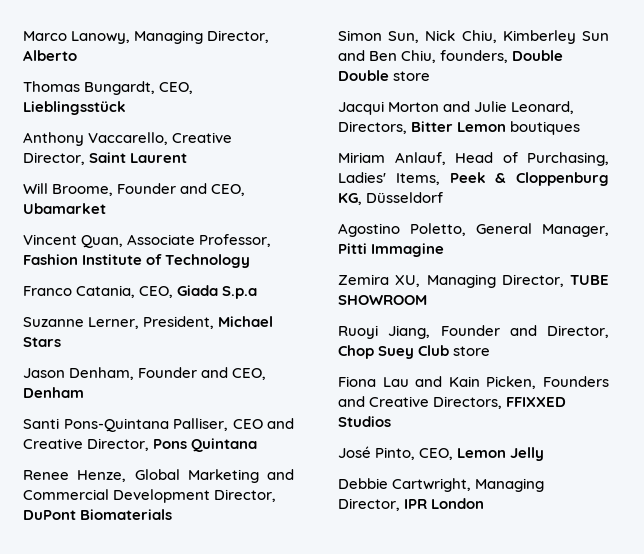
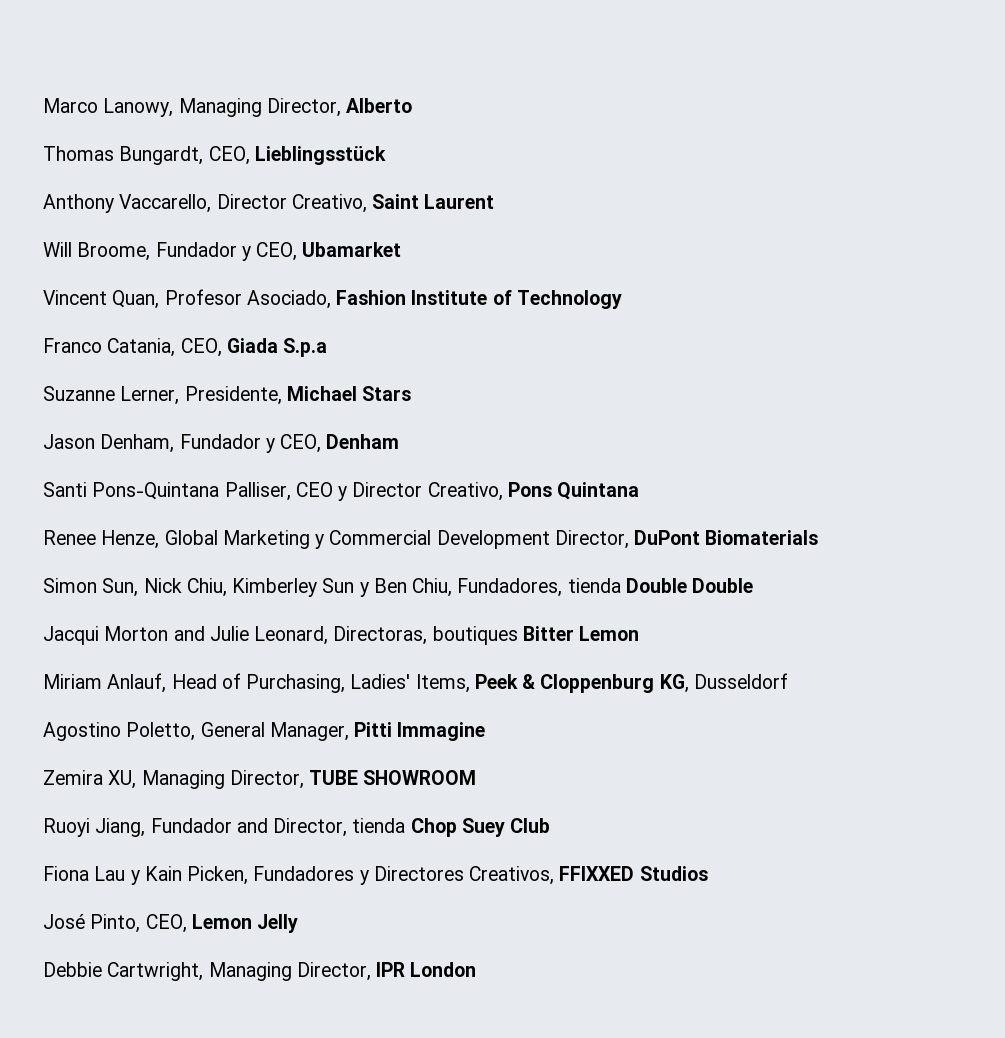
[172,132,233,143] [23,152,85,165] Creative Director, -> [216,194,367,213] Director Creativo,
[117,183,208,194] Founder and -> [155,242,251,261] Fundador y
[127,234,272,247] Associate Professor, -> [164,289,331,309] Profesor Asociado,
[143,316,215,329] President, -> [184,386,282,405] Presidente,
[138,367,229,378] Founder and -> [179,434,275,453] Fundador y
[267,418,294,429] [23,438,150,451] and Creative Director, -> [338,482,503,501] y Director Creativo,
[267,469,294,480] and -> [315,534,325,549] y
[338,50,365,61] and -> [359,582,369,597] y
[440,50,509,63] founders, -> [457,578,621,597] Fundadores, tienda
[393,71,431,81] store -> (754, 585) none
[338,121,407,134] Directors, -> [333,626,518,645] Directoras, boutiques
[510,121,581,135] boutiques -> (640, 633) none
[366,192,444,203] Düsseldorf -> [693,673,788,689] Dusseldorf
[440,325,500,336] Founder -> [150,818,232,833] Fundador
(609, 331) none -> [352,818,406,833] tienda
[453,346,491,356] store -> (551, 825) none
[415,376,443,387] and -> [130,870,140,885] y
[543,376,609,387] [338,396,503,409] Founders and Creative Directors, -> [253,866,555,885] Fundadores y Directores Creativos,

